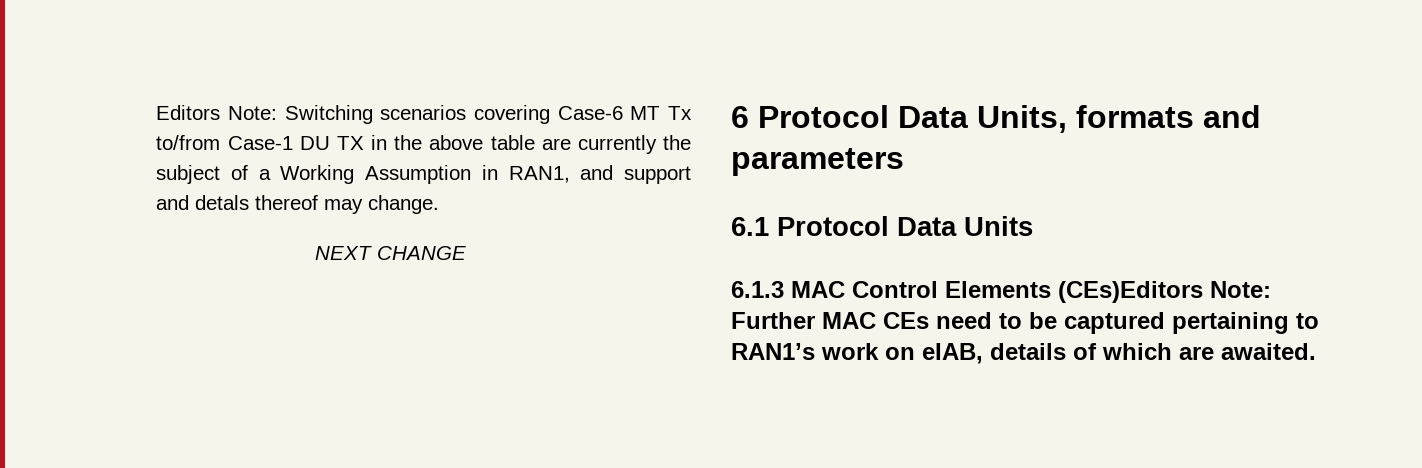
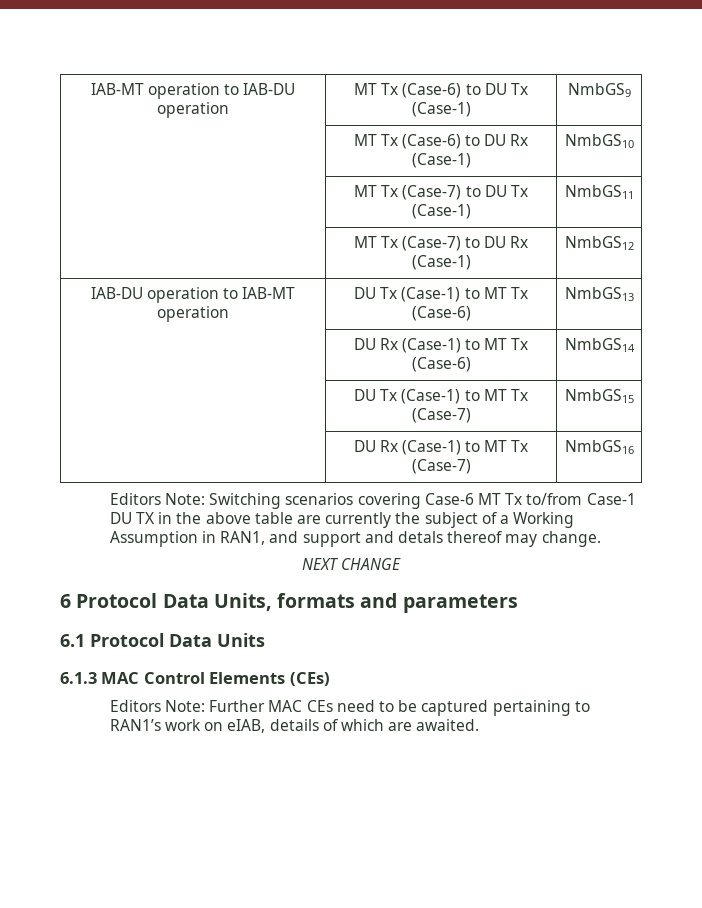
(156, 112) none -> [90,83,296,99] [157,102,229,118] [354,83,528,98] [411,102,471,117] [567,83,631,97] [353,134,529,149] [411,153,471,168] [564,134,634,148] [354,185,528,200] [411,204,471,219] [564,185,634,199] [353,236,529,251] [411,255,471,270] [564,236,634,250] [90,287,296,303] [157,306,229,322] [354,287,528,302] [411,306,471,321] [564,287,634,301] [353,338,529,353] [411,357,471,372] [564,338,635,352] [354,389,528,404] [411,408,471,423] [564,389,634,403] [353,440,529,455] [411,459,471,474] [564,440,634,454] IAB-MT operation to IAB-DU operation | MT Tx (Case-6) to DU Tx (Case-1) | NmbGS9 // | MT Tx (Case-6) to DU Rx (Case-1) | NmbGS10 // | MT Tx (Case-7) to DU Tx (Case-1) | NmbGS11 // | MT Tx (Case-7) to DU Rx (Case-1) | NmbGS12 // IAB-DU operation to IAB-MT operation | DU Tx (Case-1) to MT Tx (Case-6) | NmbGS13 // | DU Rx (Case-1) to MT Tx (Case-6) | NmbGS14 // | DU Tx (Case-1) to MT Tx (Case-7) | NmbGS15 // | DU Rx (Case-1) to MT Tx (Case-7) | NmbGS16 //
[1058,281,1203,303] (CEs)Editors -> [289,672,330,686] [109,700,161,712] (CEs) // Editors

